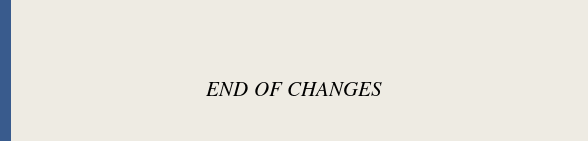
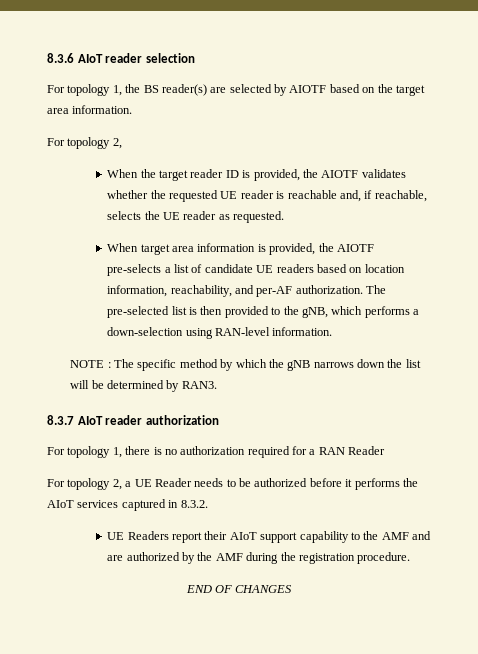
(204, 89) none -> [47,53,195,63] [47,84,425,96] [47,105,133,114] [47,137,122,149] [107,169,406,181] [107,190,427,202] [107,211,285,223] [107,243,374,255] [107,264,405,276] [107,285,387,297] [107,306,420,318] [107,327,333,339] [70,359,421,371] [70,380,217,392] [47,415,219,425] [47,446,386,458] [47,478,418,490] [47,499,208,511] [107,531,432,543] [107,552,411,564] 8.3.6 AIoT reader selection // For topology 1, the BS reader(s) are selected by AIOTF based on the target area information. // For topology 2, // When the target reader ID is provided, the AIOTF validates whether the requested UE reader is reachable and, if reachable, selects the UE reader as requested. // When target area information is provided, the AIOTF pre-selects a list of candidate UE readers based on location information, reachability, and per-AF authorization. The pre-selected list is then provided to the gNB, which performs a down-selection using RAN-level information. // NOTE : The specific method by which the gNB narrows down the list will be determined by RAN3. // 8.3.7 AIoT reader authorization // For topology 1, there is no authorization required for a RAN Reader // For topology 2, a UE Reader needs to be authorized before it performs the AIoT services captured in 8.3.2. // UE Readers report their AIoT support capability to the AMF and are authorized by the AMF during the registration procedure. //

